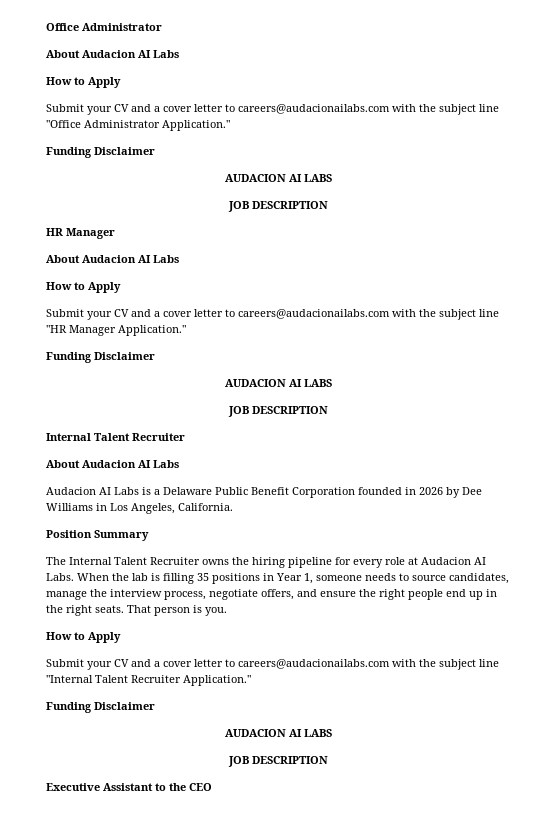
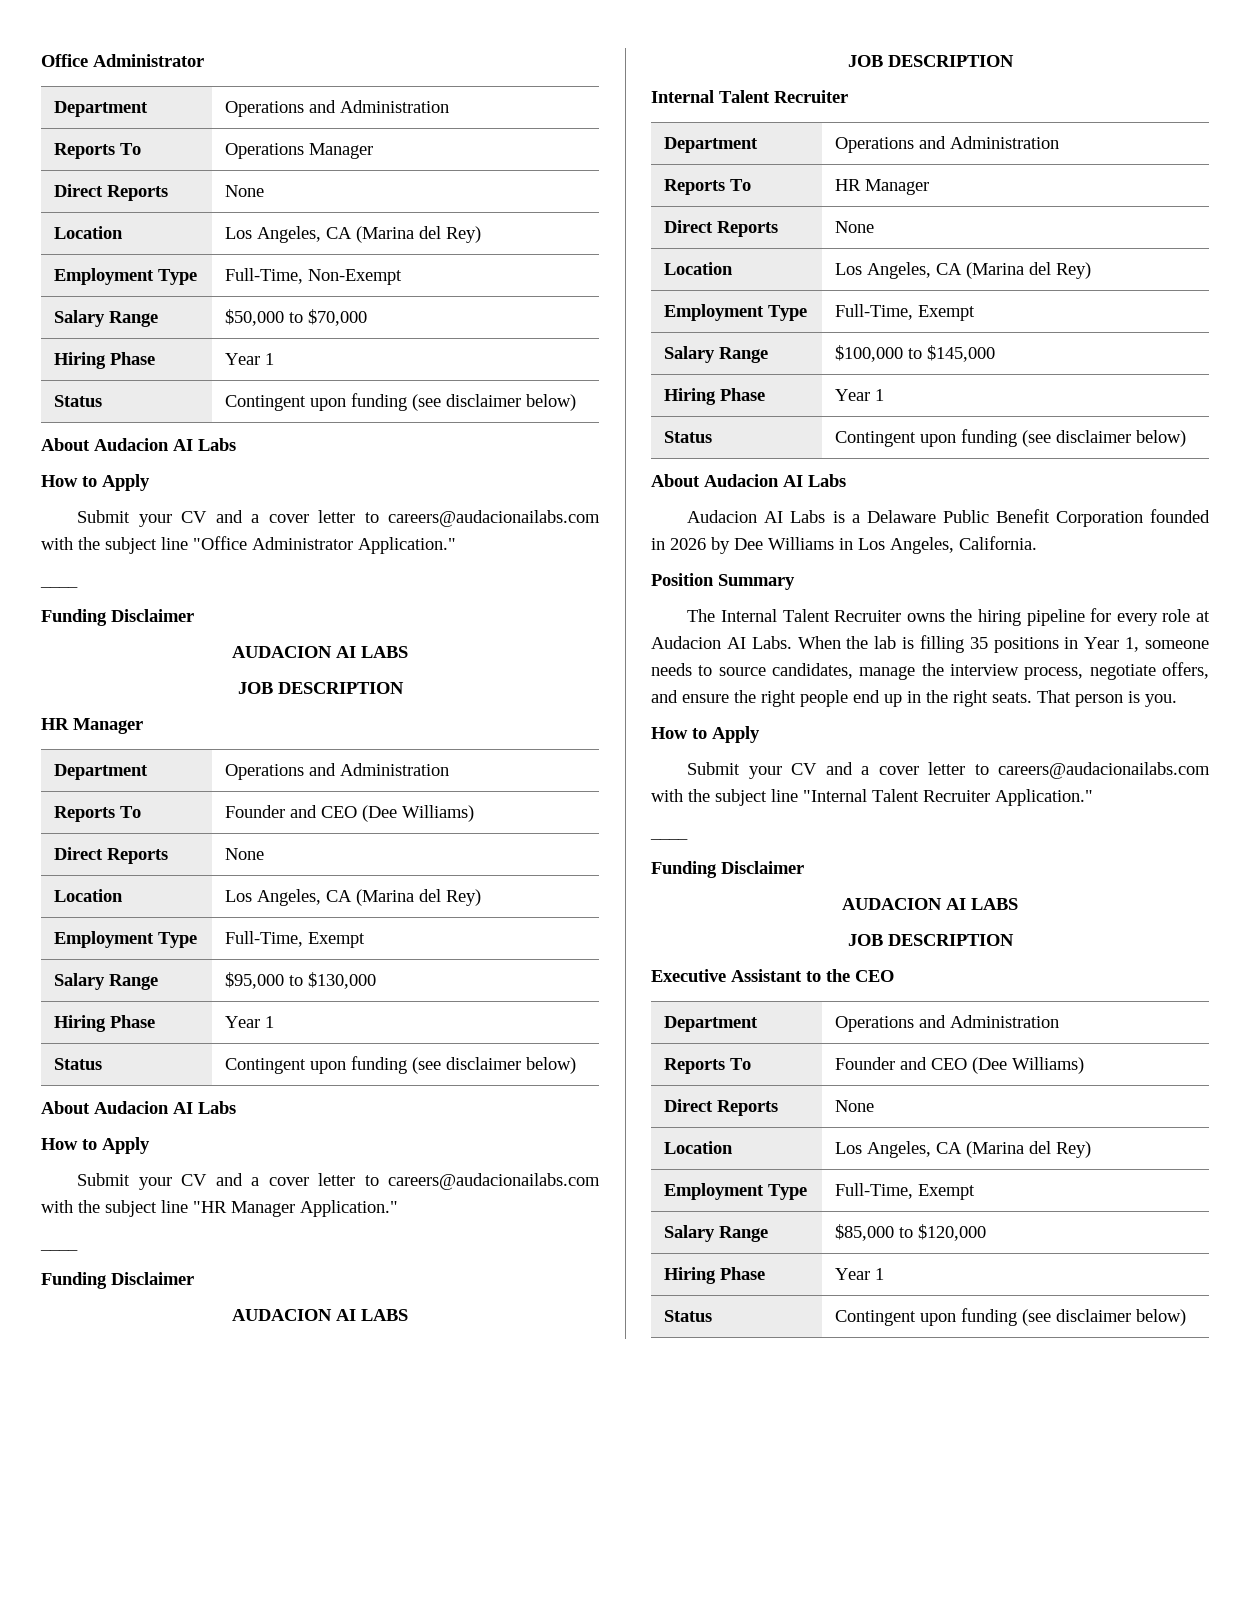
(162, 27) none -> [53,101,148,117] [224,100,449,117] [53,143,141,159] [224,143,373,159] [53,184,168,201] [224,185,264,197] [53,226,123,239] [224,226,481,243] [53,268,197,285] [224,268,402,285] [53,310,158,327] [224,309,367,326] [53,352,155,369] [224,353,274,365] [53,395,102,407] [224,393,576,411] // Department | Operations and Administration // Reports To | Operations Manager // Direct Reports | None // Location | Los Angeles, CA (Marina del Rey) // Employment Type | Full-Time, Non-Exempt // Salary Range | $50,000 to $70,000 // Hiring Phase | Year 1 // Status | Contingent upon funding (see disclaimer below)
(230, 125) none -> [40,586,78,588] // ____
(115, 233) none -> [53,764,148,780] [224,763,449,780] [53,806,141,822] [224,805,474,822] [53,847,168,864] [224,848,264,860] [53,889,123,902] [224,889,481,906] [53,931,197,948] [224,931,365,948] [53,973,158,990] [224,972,376,989] [53,1015,155,1032] [224,1016,274,1028] [53,1058,102,1070] [224,1056,576,1074] // Department | Operations and Administration // Reports To | Founder and CEO (Dee Williams) // Direct Reports | None // Location | Los Angeles, CA (Marina del Rey) // Employment Type | Full-Time, Exempt // Salary Range | $95,000 to $130,000 // Hiring Phase | Year 1 // Status | Contingent upon funding (see disclaimer below)
(186, 330) none -> [40,1249,78,1251] // ____
(185, 437) none -> [663,137,758,153] [834,136,1059,153] [663,179,751,195] [834,179,929,195] [663,220,778,237] [834,221,874,233] [663,262,733,275] [834,262,1091,279] [663,304,807,321] [834,304,975,321] [663,346,768,363] [834,345,995,362] [663,388,765,405] [834,389,884,401] [663,431,712,443] [834,429,1186,447] // Department | Operations and Administration // Reports To | HR Manager // Direct Reports | None // Location | Los Angeles, CA (Marina del Rey) // Employment Type | Full-Time, Exempt // Salary Range | $100,000 to $145,000 // Hiring Phase | Year 1 // Status | Contingent upon funding (see disclaimer below)
(251, 680) none -> [650,838,688,840] // ____
(212, 787) none -> [663,1016,758,1032] [834,1015,1059,1032] [663,1058,751,1074] [834,1057,1084,1074] [663,1099,778,1116] [834,1100,874,1112] [663,1141,733,1154] [834,1141,1091,1158] [663,1183,807,1200] [834,1183,975,1200] [663,1225,768,1242] [834,1224,986,1241] [663,1267,765,1284] [834,1268,884,1280] [663,1310,712,1322] [834,1308,1186,1326] // Department | Operations and Administration // Reports To | Founder and CEO (Dee Williams) // Direct Reports | None // Location | Los Angeles, CA (Marina del Rey) // Employment Type | Full-Time, Exempt // Salary Range | $85,000 to $120,000 // Hiring Phase | Year 1 // Status | Contingent upon funding (see disclaimer below)

